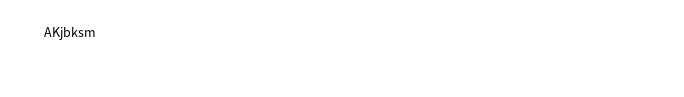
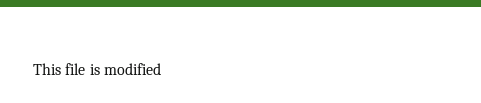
[44,26,96,40] AKjbksm -> [33,63,161,75] This file is modified

